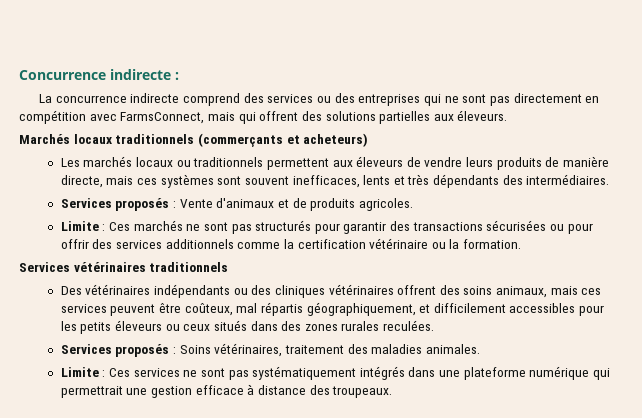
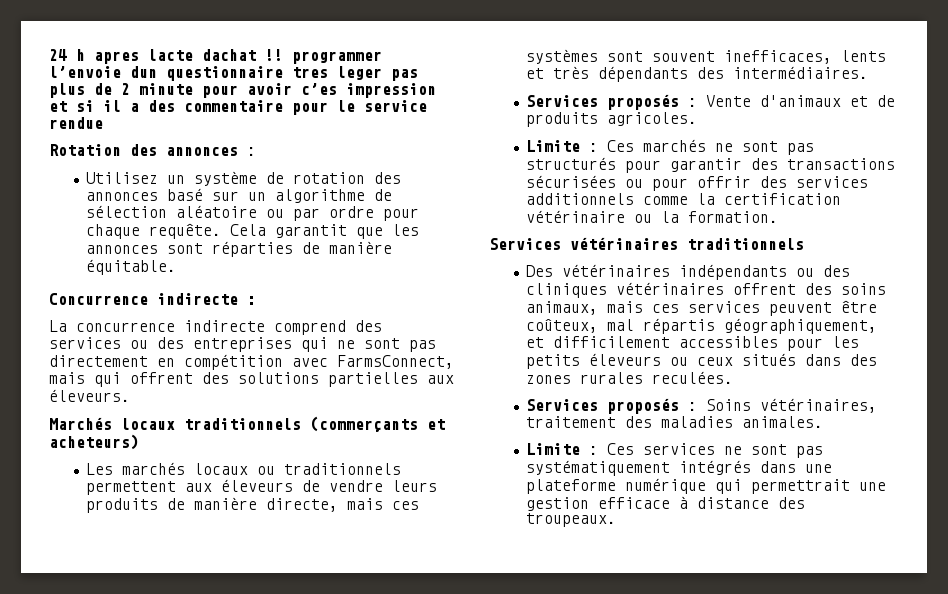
(19, 75) none -> [49,49,382,64] [49,66,418,81] [49,83,436,98] [49,100,427,115] [49,117,103,129] [49,144,256,156] [86,171,402,186] [86,188,393,203] [86,205,420,221] [86,223,420,239] [86,241,393,257] [86,259,177,275] 24 h apres lacte dachat !! programmer l’envoie dun questionnaire tres leger pas plus de 2 minute pour avoir c’es impression et si il a des commentaire pour le service rendue // Rotation des annonces : // Utilisez un système de rotation des annonces basé sur un algorithme de sélection aléatoire ou par ordre pour chaque requête. Cela garantit que les annonces sont réparties de manière équitable. //

